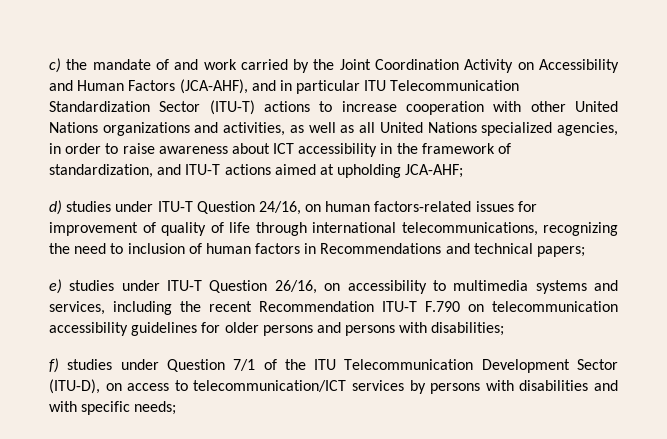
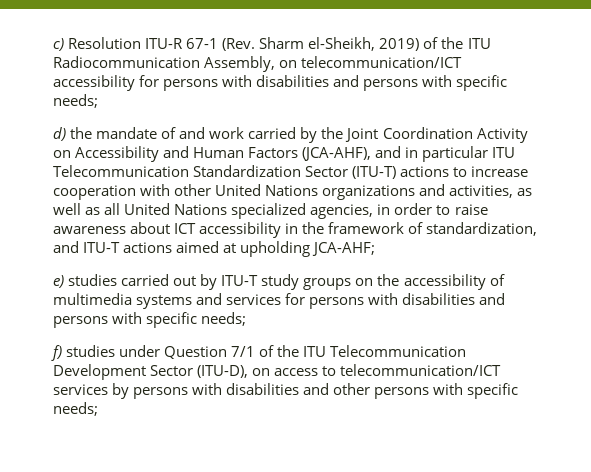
(61, 65) none -> [68,37,491,51] [53,56,463,72] [53,75,508,91] [53,94,98,108] [53,127,66,141] Resolution ITU-R 67-1 (Rev. Sharm el-Sheikh, 2019) of the ITU Radiocommunication Assembly, on telecommunication/ICT accessibility for persons with disabilities and persons with specific needs; // d)
[49,200,537,215] [49,222,618,236] [49,243,586,257] [49,279,618,294] [49,301,618,315] [49,322,505,336] d) studies under ITU-T Question 24/16, on human factors-related issues for improvement of quality of life through international telecommunications, recognizing the need to inclusion of human factors in Recommendations and technical papers; // e) studies under ITU-T Question 26/16, on accessibility to multimedia systems and services, including the recent Recommendation ITU-T F.790 on telecommunication accessibility guidelines for older persons and persons with disabilities; -> [53,274,505,290] [53,293,506,309] [53,312,247,328] e) studies carried out by ITU-T study groups on the accessibility of multimedia systems and services for persons with disabilities and persons with specific needs;
(619, 385) none -> [333,383,430,399] other persons

